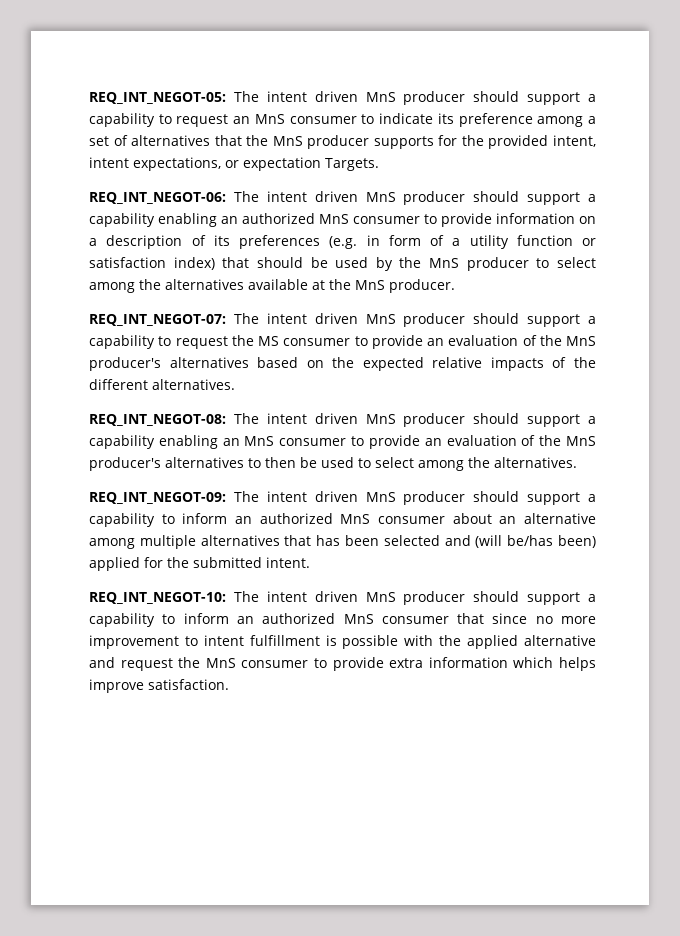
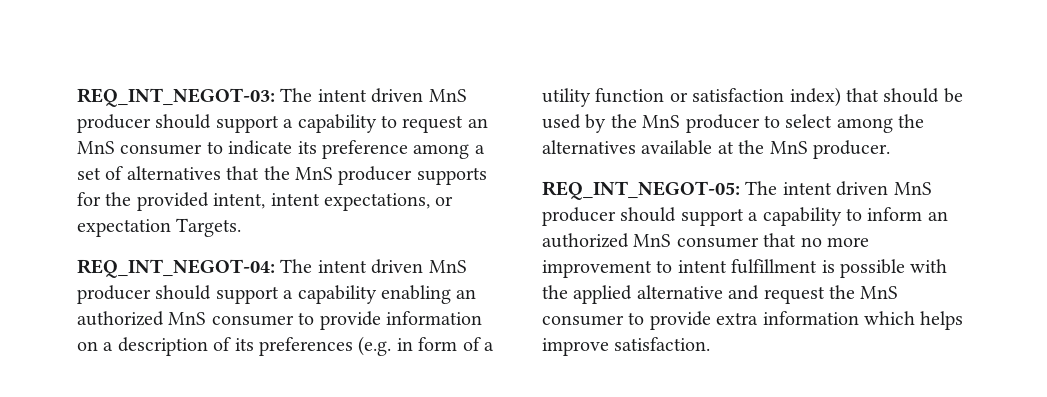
[89,92,226,104] REQ_INT_NEGOT-05: -> [77,88,275,107] REQ_INT_NEGOT-03:
[89,192,226,204] REQ_INT_NEGOT-06: -> [77,259,275,278] REQ_INT_NEGOT-04:
[89,313,596,327] [89,335,596,349] [89,357,596,371] [89,379,235,390] [89,413,596,427] [89,435,596,449] [89,457,577,471] [89,491,596,505] [89,513,596,527] [89,535,596,549] [89,557,310,571] [89,592,226,604] REQ_INT_NEGOT-07: The intent driven MnS producer should support a capability to request the MS consumer to provide an evaluation of the MnS producer's alternatives based on the expected relative impacts of the different alternatives. // REQ_INT_NEGOT-08: The intent driven MnS producer should support a capability enabling an MnS consumer to provide an evaluation of the MnS producer's alternatives to then be used to select among the alternatives. // REQ_INT_NEGOT-09: The intent driven MnS producer should support a capability to inform an authorized MnS consumer about an alternative among multiple alternatives that has been selected and (will be/has been) applied for the submitted intent. // REQ_INT_NEGOT-10: -> [542,181,740,200] REQ_INT_NEGOT-05:
[492,613,528,624] since -> (797, 240) none

